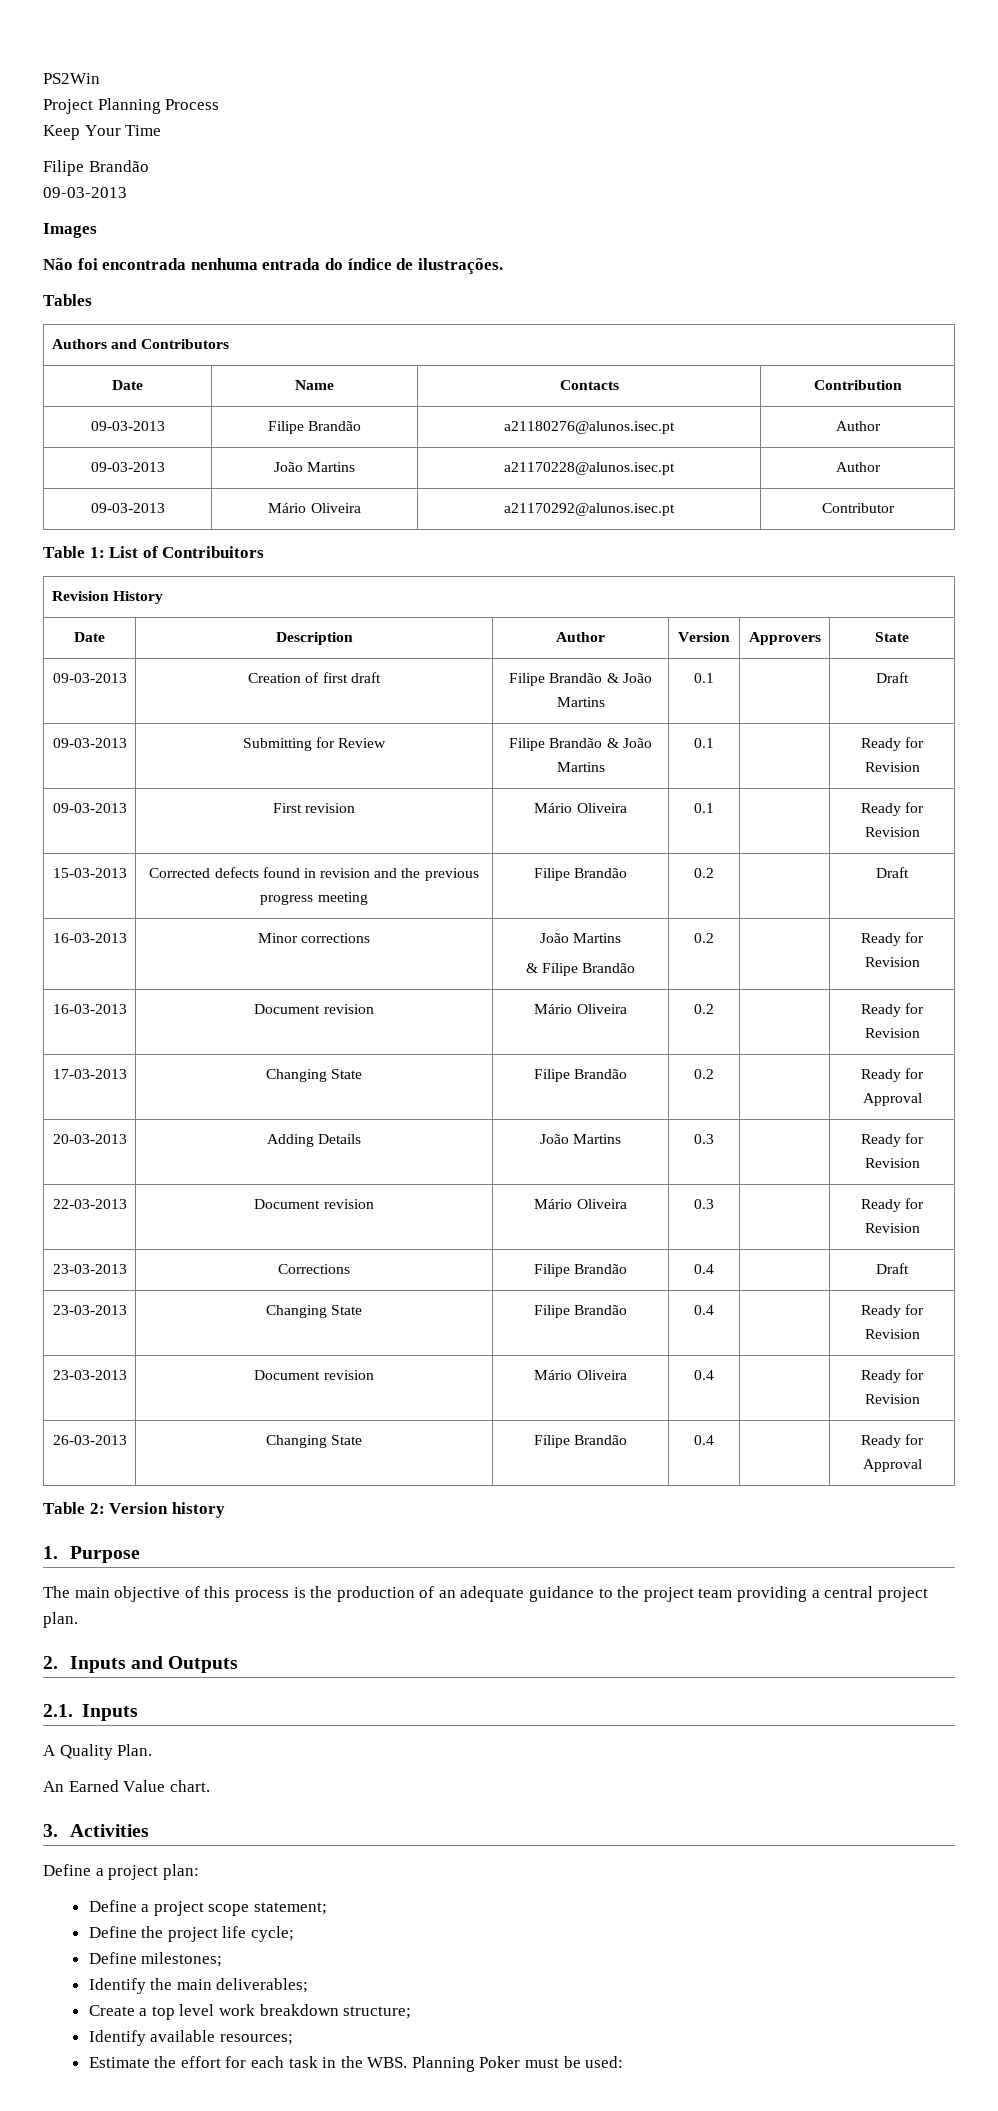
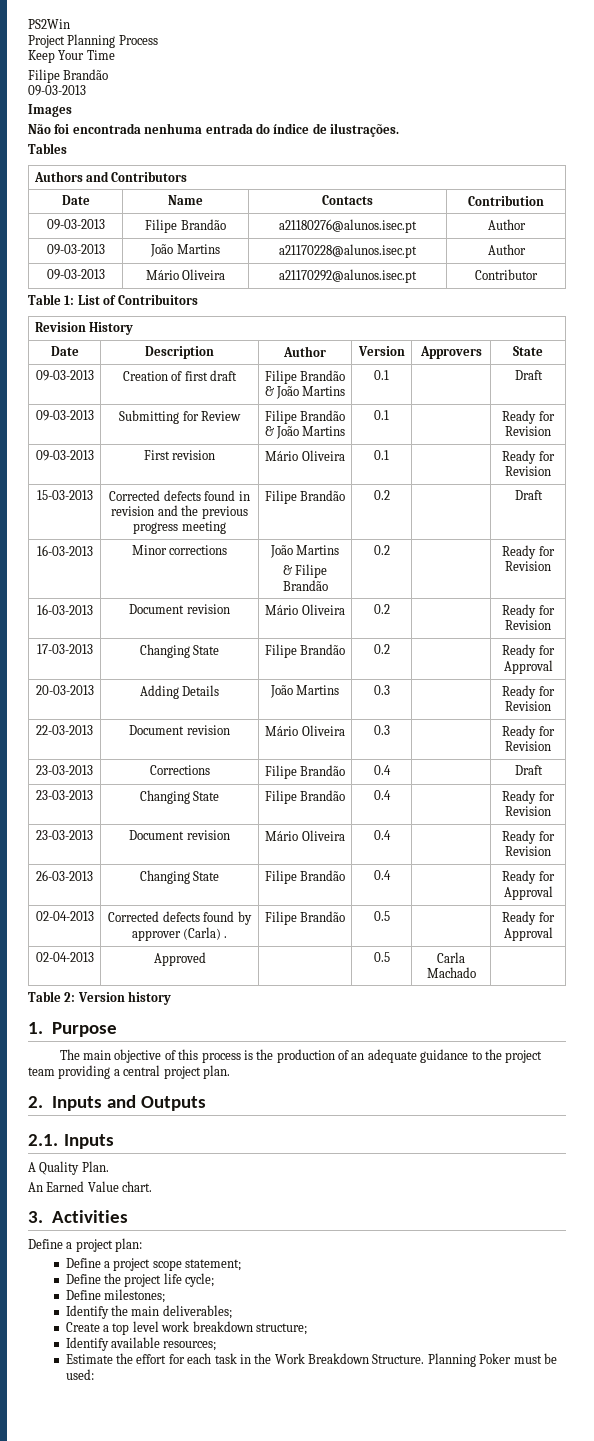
(922, 1465) none -> [35,911,94,921] [108,911,252,925] [131,927,228,941] [264,911,346,925] [373,911,390,921] [502,911,555,925] [503,927,553,941] [35,952,94,962] [153,952,206,966] [373,952,390,962] [437,952,465,963] [426,967,476,978] // 02-04-2013 | Corrected defects found by approver (Carla) . | Filipe Brandão | 0.5 | | Ready for Approval // 02-04-2013 | Approved | | 0.5 | Carla Machado |
[367,2057,408,2068] WBS. -> [274,1353,425,1364] Work Breakdown Structure.

